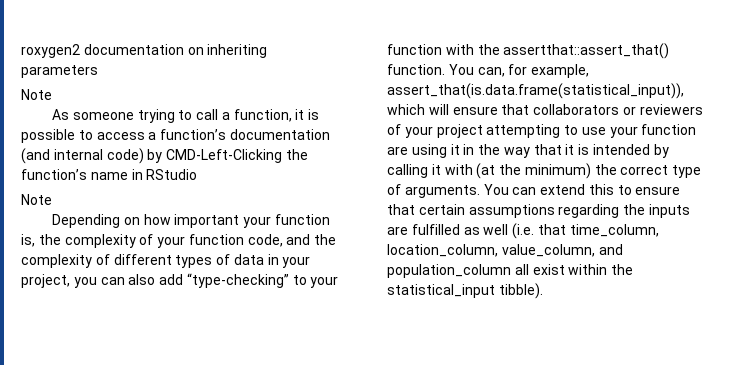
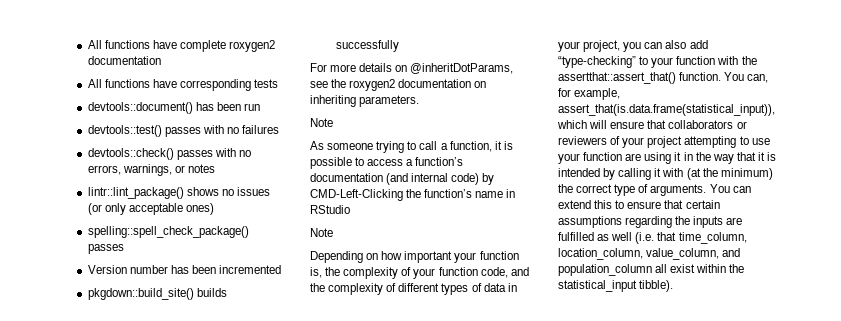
(21, 51) none -> [87,40,276,52] [87,56,161,65] [87,79,279,91] [87,102,260,114] [87,125,280,137] [87,148,251,160] [87,164,215,176] [87,187,270,199] [87,203,214,215] [87,226,249,238] [87,244,124,254] [87,265,282,274] [87,288,227,300] [335,40,399,52] [310,63,514,74] [310,79,347,88] All functions have complete roxygen2 documentation // All functions have corresponding tests // devtools::document() has been run // devtools::test() passes with no failures // devtools::check() passes with no errors, warnings, or notes // lintr::lint_package() shows no issues (or only acceptable ones) // spelling::spell_check_package() passes // Version number has been incremented // pkgdown::build_site() builds successfully // For more details on @inheritDotParams, see the
[21,65,98,78] parameters -> [359,95,420,107] parameters.

